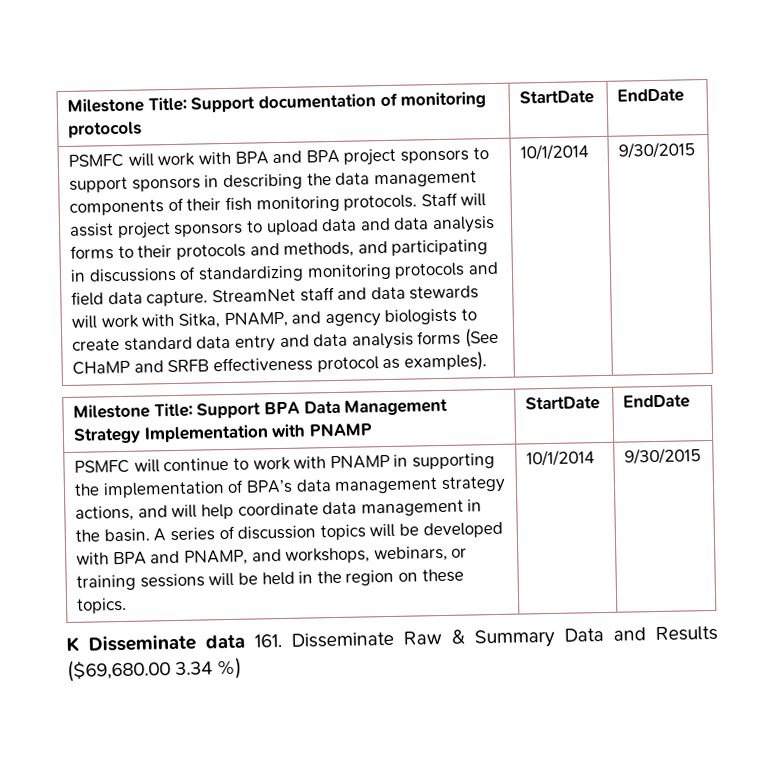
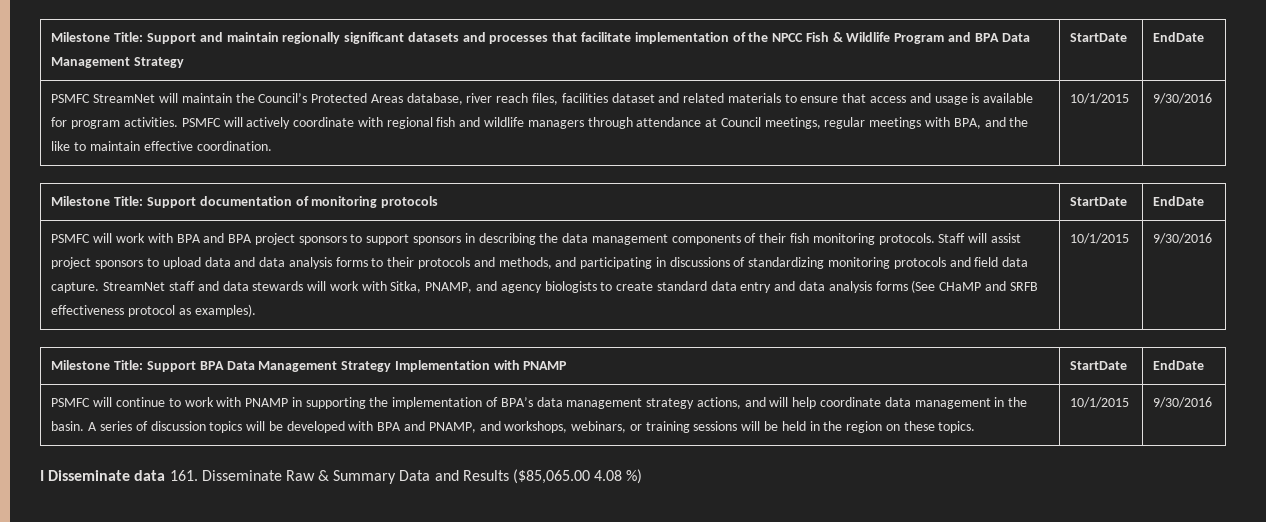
[67,96,256,113] Milestone Title: Support -> [51,32,1030,44] [51,57,185,68] [1070,33,1128,42] [1153,32,1205,42] [51,93,1034,105] [51,117,1029,129] [51,141,272,151] [1070,93,1130,104] [1153,93,1213,104] [51,196,196,208] Milestone Title: Support and maintain regionally significant datasets and processes that facilitate implementation of the NPCC Fish & Wildlife Program and BPA Data Management Strategy | StartDate | EndDate // PSMFC StreamNet will maintain the Council’s Protected Areas database, river reach files, facilities dataset and related materials to ensure that access and usage is available for program activities. PSMFC will actively coordinate with regional fish and wildlife managers through attendance at Council meetings, regular meetings with BPA, and the like to maintain effective coordination. | 10/1/2015 | 9/30/2016 // Milestone Title: Support
[520,143,590,161] [618,141,696,159] 10/1/2014 | 9/30/2015 -> [1070,233,1130,244] [1153,233,1213,244] 10/1/2015 | 9/30/2016
[526,449,596,467] [624,447,702,465] [66,636,79,653] 10/1/2014 | 9/30/2015 // K -> [1070,397,1130,408] [1153,397,1213,408] [40,470,44,481] 10/1/2015 | 9/30/2016 // I
[67,659,214,683] ($69,680.00 3.34 -> [513,469,623,484] ($85,065.00 4.08

